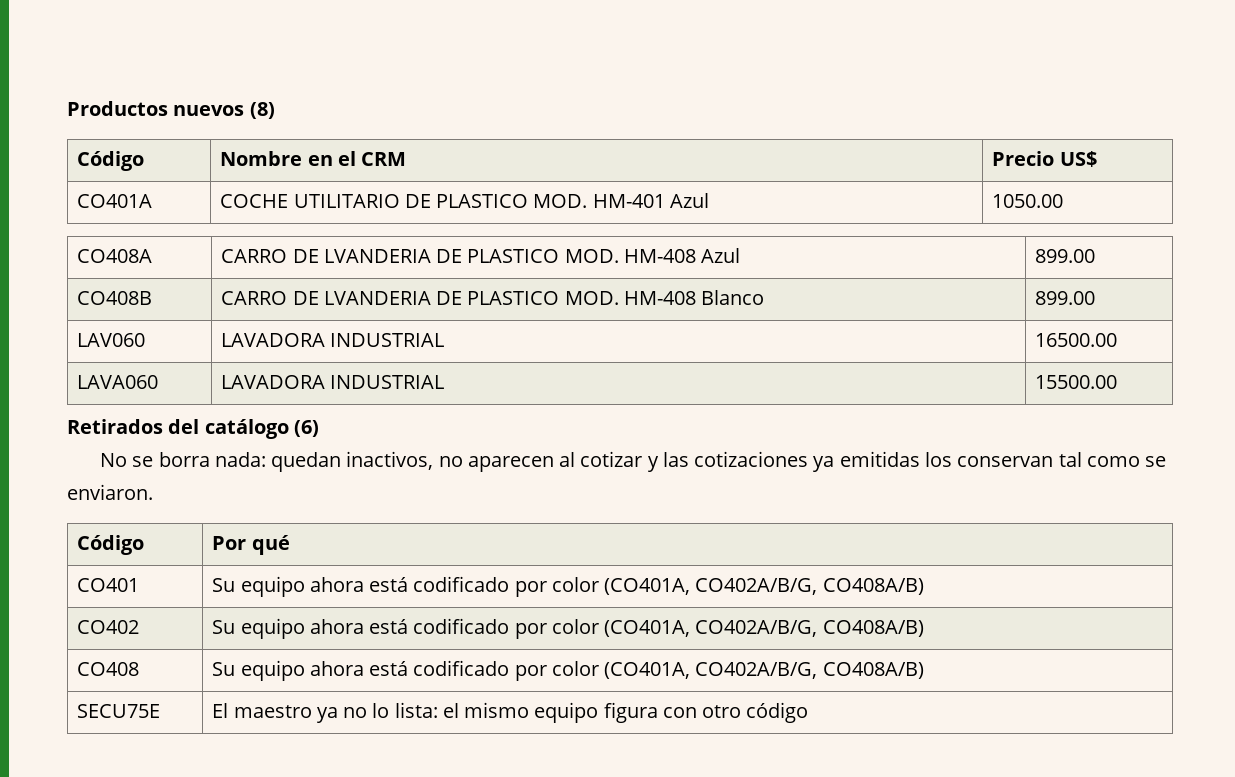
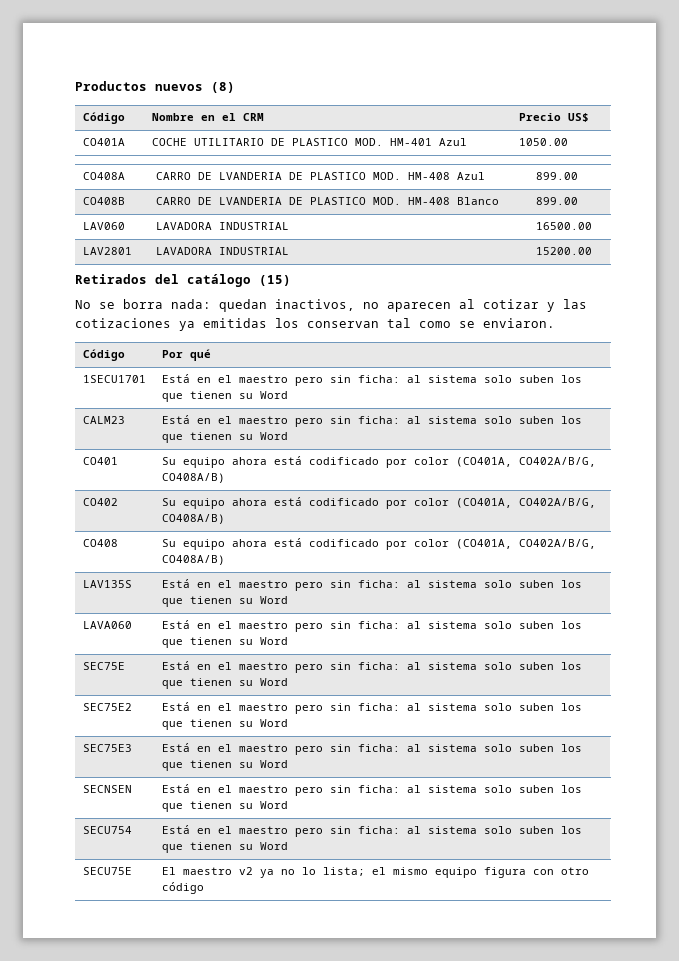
[77,375,159,389] [221,375,445,389] [1035,375,1118,389] LAVA060 | LAVADORA INDUSTRIAL | 15500.00 -> [82,247,132,255] [155,247,289,255] [535,247,592,255] LAV2801 | LAVADORA INDUSTRIAL | 15200.00
[293,420,319,437] (6) -> [259,275,291,286] (15)
(290, 545) none -> [82,375,146,383] [161,374,582,386] [161,391,288,402] [82,416,125,424] [161,415,582,427] [161,432,288,443] // 1SECU1701 | Está en el maestro pero sin ficha: al sistema solo suben los que tienen su Word // CALM23 | Está en el maestro pero sin ficha: al sistema solo suben los que tienen su Word
(924, 670) none -> [82,580,132,588] [161,579,582,591] [161,596,288,607] [82,621,132,629] [161,620,582,632] [161,637,288,648] [82,662,125,670] [161,661,582,673] [161,678,288,689] [82,703,132,711] [161,702,582,714] [161,719,288,730] [82,744,132,752] [161,743,582,755] [161,760,288,771] [82,785,132,793] [161,784,582,796] [161,801,288,812] [82,826,132,834] [161,825,582,837] [161,842,288,853] // LAV135S | Está en el maestro pero sin ficha: al sistema solo suben los que tienen su Word // LAVA060 | Está en el maestro pero sin ficha: al sistema solo suben los que tienen su Word // SEC75E | Está en el maestro pero sin ficha: al sistema solo suben los que tienen su Word // SEC75E2 | Está en el maestro pero sin ficha: al sistema solo suben los que tienen su Word // SEC75E3 | Está en el maestro pero sin ficha: al sistema solo suben los que tienen su Word // SECNSEN | Está en el maestro pero sin ficha: al sistema solo suben los que tienen su Word // SECU754 | Está en el maestro pero sin ficha: al sistema solo suben los que tienen su Word
(312, 711) none -> [238,867,253,875] v2
[394,702,438,718] lista: -> [322,867,365,876] lista;

